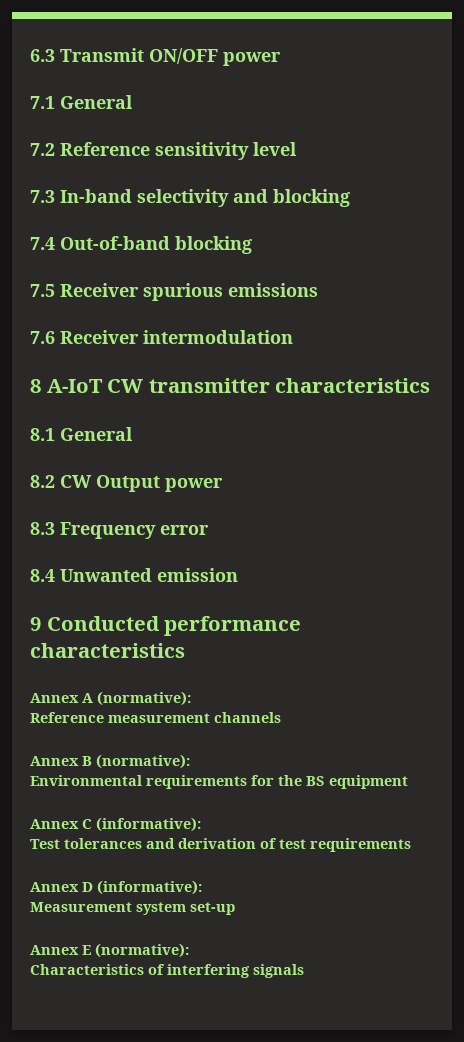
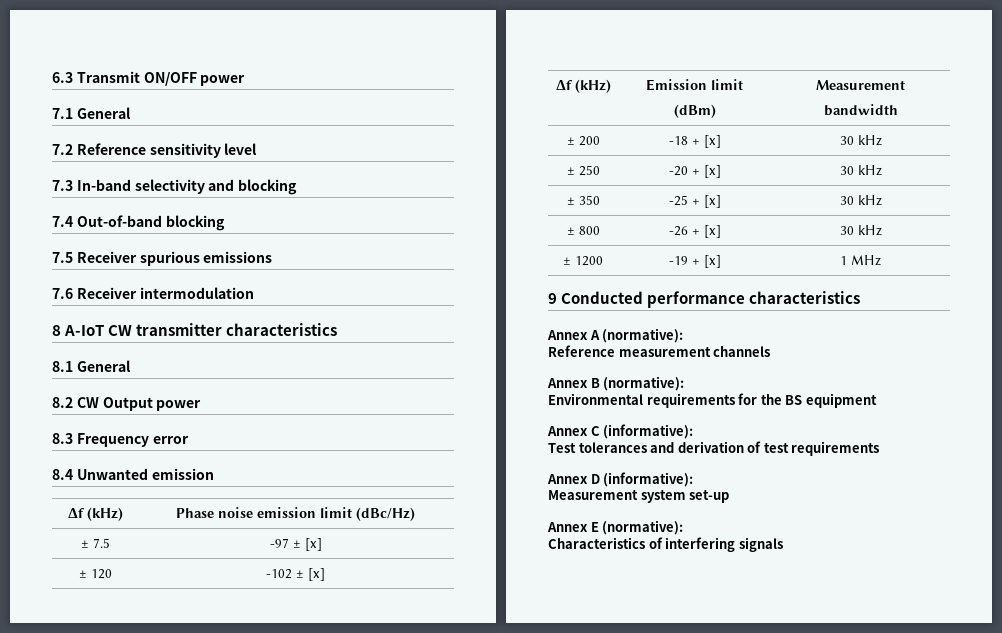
(238, 575) none -> [67,507,123,521] [176,507,415,521] [80,538,110,548] [269,538,322,551] [78,569,112,579] [266,568,325,581] [555,79,611,93] [646,79,743,91] [673,104,716,118] [816,80,905,90] [823,104,898,116] [566,136,600,146] [668,135,721,148] [839,135,882,146] [566,165,600,176] [668,165,721,178] [839,165,882,176] [566,195,600,205] [668,195,721,208] [839,195,882,206] [566,226,600,235] [668,225,721,238] [839,225,882,236] [563,256,603,266] [668,255,721,268] [840,255,881,266] // Δf (kHz) | Phase noise emission limit (dBc/Hz) // ± 7.5 | -97 ± [x] // ± 120 | -102 ± [x] // Δf (kHz) | Emission limit (dBm) | Measurement bandwidth // ± 200 | -18 + [x] | 30 kHz // ± 250 | -20 + [x] | 30 kHz // ± 350 | -25 + [x] | 30 kHz // ± 800 | -26 + [x] | 30 kHz // ± 1200 | -19 + [x] | 1 MHz

